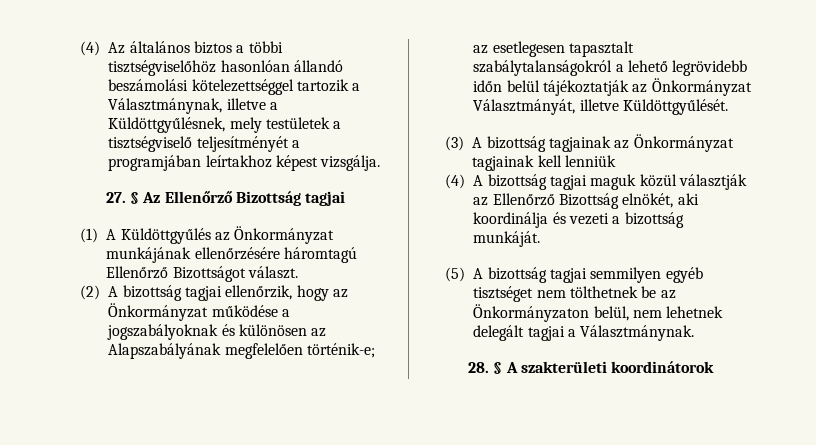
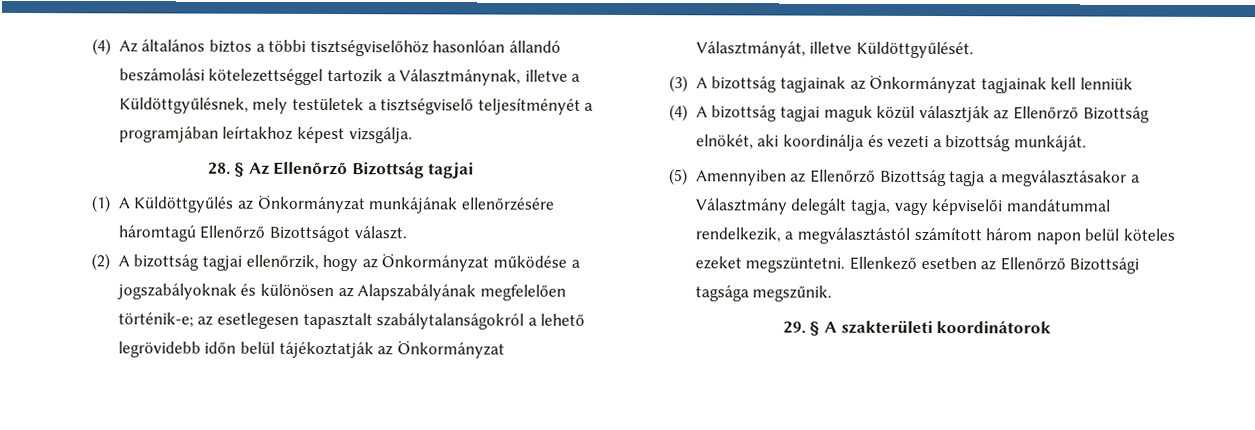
[105,192,126,203] 27. -> [207,162,231,175] 28.
[473,267,703,283] [473,286,676,302] [473,304,724,322] [473,325,695,341] [467,362,489,373] A bizottság tagjai semmilyen egyéb tisztséget nem tölthetnek be az Önkormányzaton belül, nem lehetnek delegált tagjai a Választmánynak. // 28. -> [695,169,1140,187] [695,198,1111,216] [694,226,1175,245] [694,256,1140,274] [694,285,833,302] [782,321,806,334] Amennyiben az Ellenőrző Bizottság tagja a megválasztásakor a Választmány delegált tagja, vagy képviselői mandátummal rendelkezik, a megválasztástól számított három napon belül köteles ezeket megszüntetni. Ellenkező esetben az Ellenőrző Bizottsági tagsága megszűnik. // 29.

